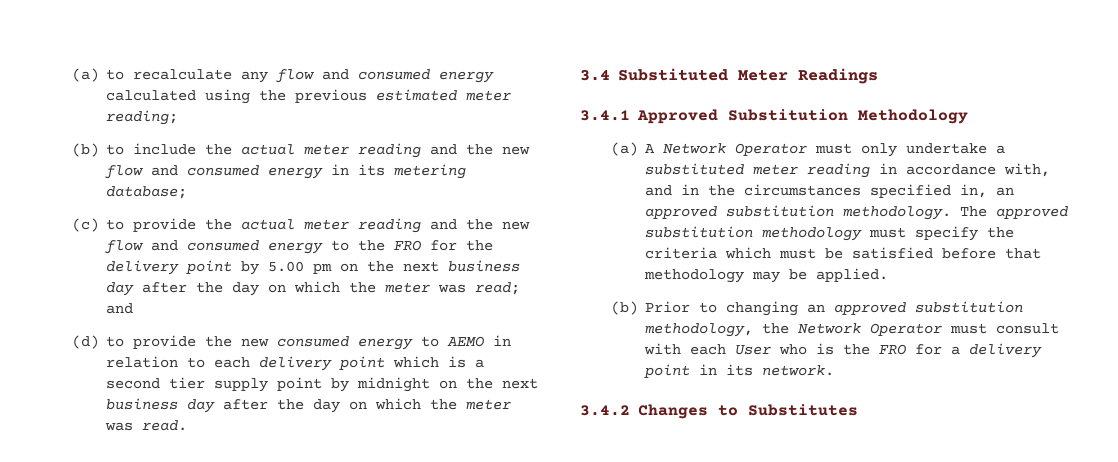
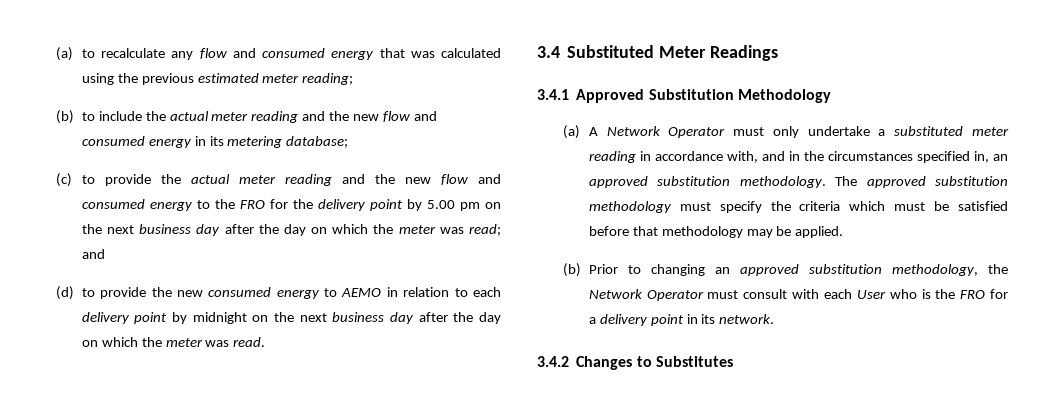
(495, 77) none -> [379,48,435,58] that was
[393,356,485,368] [106,377,323,392] which is a second tier supply point -> (168, 318) none

